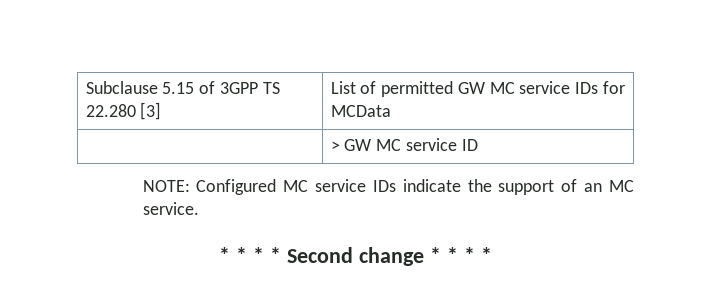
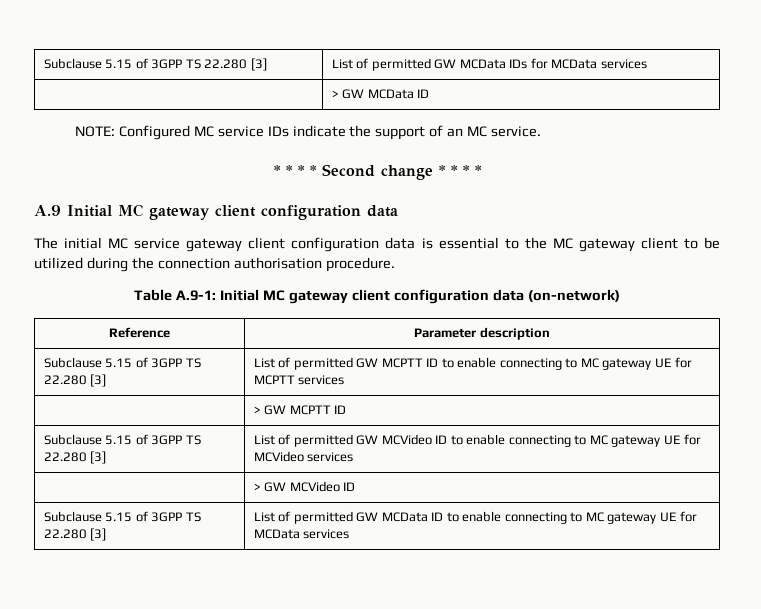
[489,81,571,94] MC service -> [459,59,506,69] MCData
[330,138,457,151] // | > GW MC service -> [600,59,647,69] [331,89,414,99] services // | > GW MCData
(492, 255) none -> [34,204,398,220] [34,237,720,252] [34,257,395,272] [134,289,620,304] [109,327,170,338] [414,327,550,340] [43,357,201,368] [43,374,107,387] [253,357,693,370] [253,375,345,385] [253,405,347,415] [43,434,201,445] [43,451,107,464] [253,434,702,447] [253,451,354,462] [253,481,356,492] [43,511,201,522] [43,528,107,541] [253,511,698,524] [253,529,350,539] // A.9 Initial MC gateway client configuration data // The initial MC service gateway client configuration data is essential to the MC gateway client to be utilized during the connection authorisation procedure. // Table A.9-1: Initial MC gateway client configuration data (on-network) // Reference | Parameter description // Subclause 5.15 of 3GPP TS 22.280 [3] | List of permitted GW MCPTT ID to enable connecting to MC gateway UE for MCPTT services // | > GW MCPTT ID // Subclause 5.15 of 3GPP TS 22.280 [3] | List of permitted GW MCVideo ID to enable connecting to MC gateway UE for MCVideo services // | > GW MCVideo ID // Subclause 5.15 of 3GPP TS 22.280 [3] | List of permitted GW MCData ID to enable connecting to MC gateway UE for MCData services

